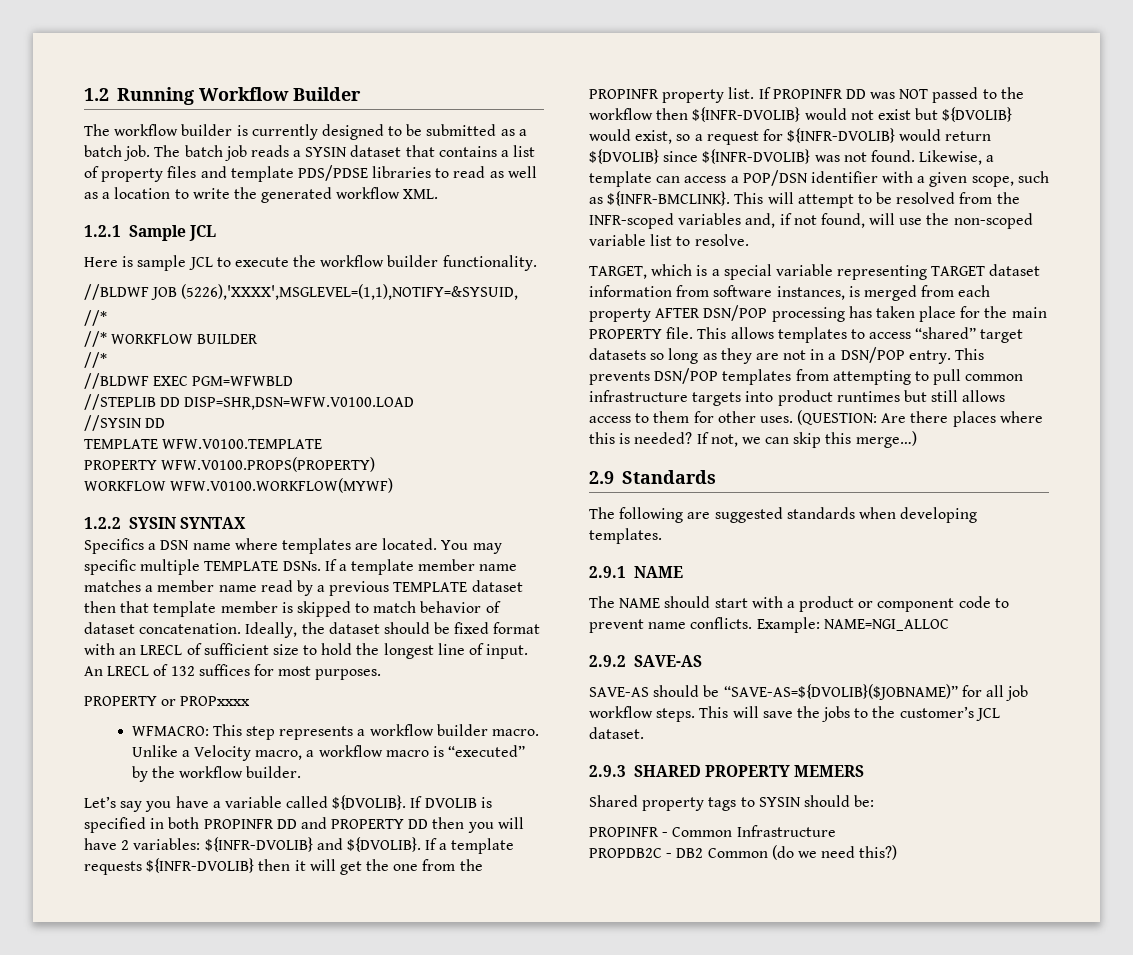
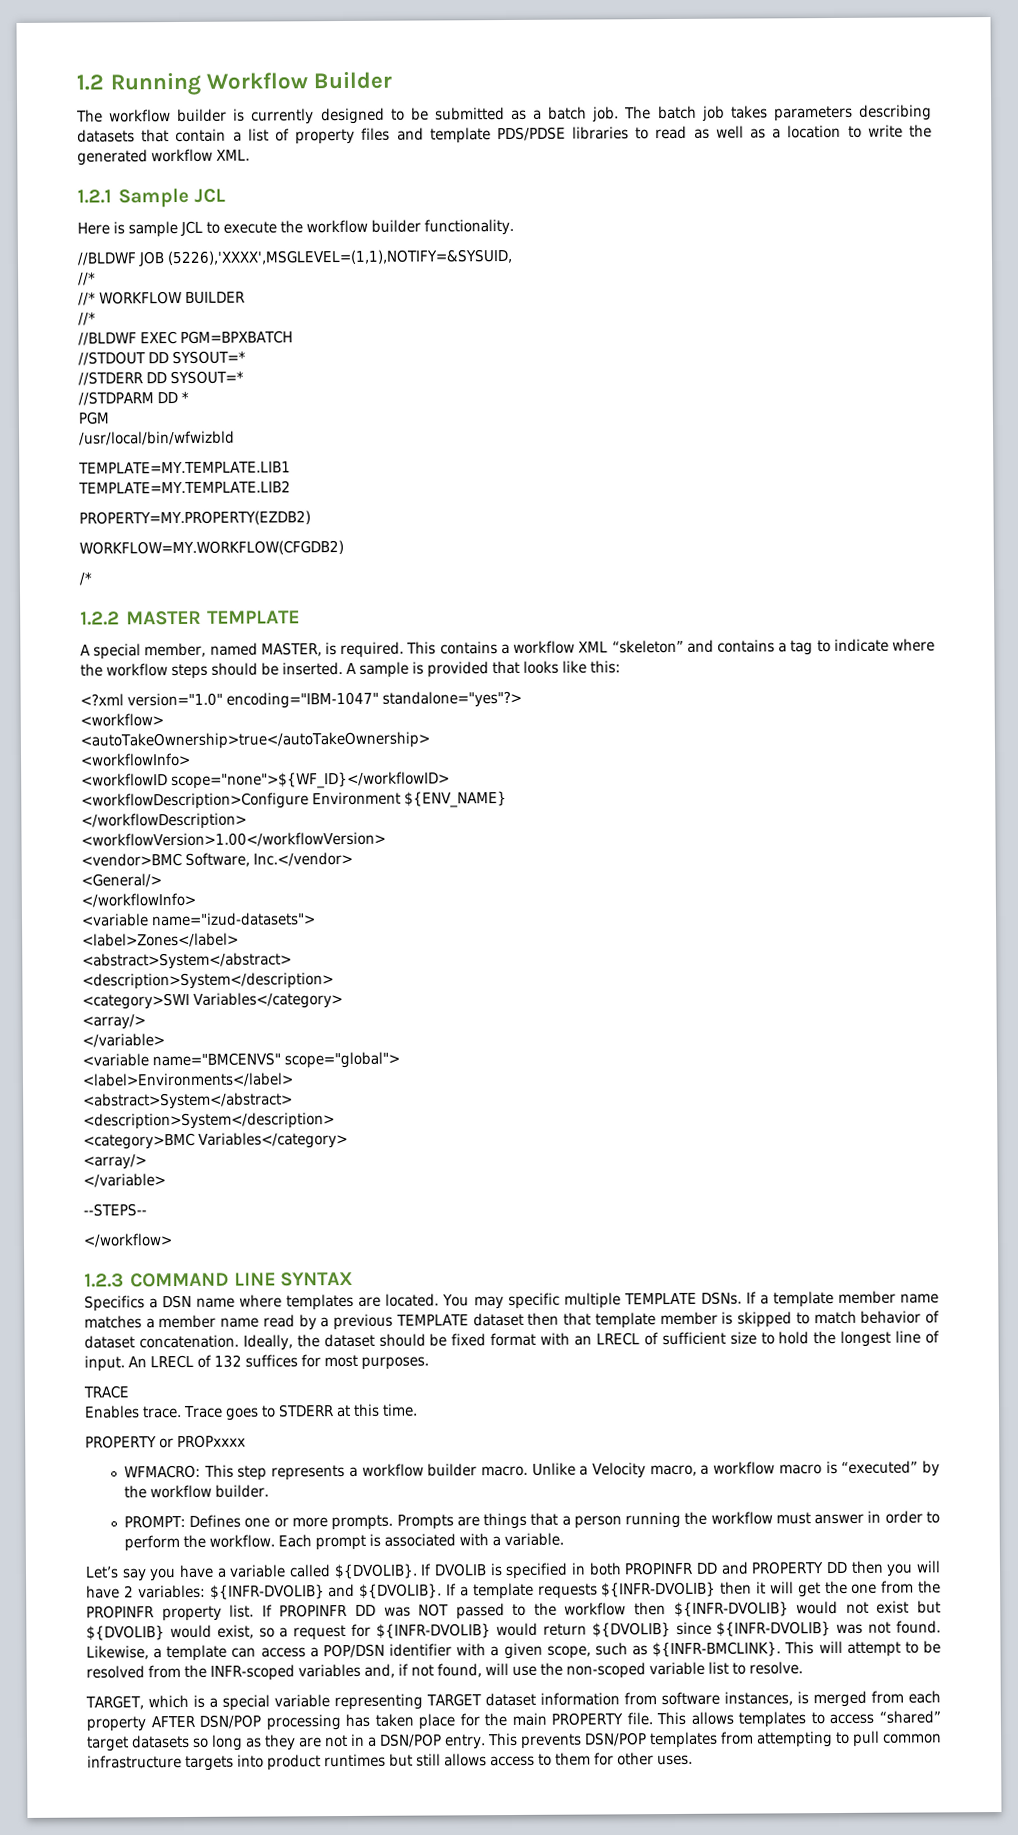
[250,145,497,157] reads a SYSIN dataset that contains -> [730,104,932,122] [77,128,227,143] takes parameters describing datasets that contain
[192,376,294,386] [84,394,415,410] [84,415,166,431] [84,439,323,449] [84,457,376,472] [84,478,394,493] [84,517,176,529] PGM=WFWBLD // //STEPLIB DD DISP=SHR,DSN=WFW.V0100.LOAD // //SYSIN DD // TEMPLATE WFW.V0100.TEMPLATE // PROPERTY WFW.V0100.PROPS(PROPERTY) // WORKFLOW WFW.V0100.WORKFLOW(MYWF) // 1.2.2 SYSIN -> [180,330,293,344] [78,350,246,366] [78,370,244,386] [78,390,189,406] [78,411,109,425] [79,430,235,446] [78,461,291,474] [78,480,291,494] [79,510,311,526] [79,540,344,556] [79,571,92,586] [80,610,300,626] [80,638,936,660] [80,660,621,680] [80,690,522,709] [80,713,164,727] [80,731,430,750] [80,752,191,767] [81,771,450,790] [81,791,507,810] [81,812,247,830] [81,831,386,848] [81,851,353,867] [81,873,162,888] [81,892,196,908] [81,912,316,927] [82,932,239,948] [82,952,292,970] [82,972,334,990] [82,992,343,1010] [82,1014,146,1030] [82,1033,165,1048] [82,1051,400,1069] [82,1072,294,1088] [83,1092,293,1110] [83,1112,335,1130] [83,1131,348,1150] [83,1154,147,1170] [83,1173,166,1188] [83,1203,147,1217] [83,1233,173,1248] [84,1272,276,1288] PGM=BPXBATCH // //STDOUT DD SYSOUT=* // //STDERR DD SYSOUT=* // //STDPARM DD * // PGM // /usr/local/bin/wfwizbld // TEMPLATE=MY.TEMPLATE.LIB1 // TEMPLATE=MY.TEMPLATE.LIB2 // PROPERTY=MY.PROPERTY(EZDB2) // WORKFLOW=MY.WORKFLOW(CFGDB2) // /* // 1.2.2 MASTER TEMPLATE // A special member, named MASTER, is required. This contains a workflow XML “skeleton” and contains a tag to indicate where the workflow steps should be inserted. A sample is provided that looks like this: // <?xml version="1.0" encoding="IBM-1047" standalone="yes"?> // <workflow> // <autoTakeOwnership>true</autoTakeOwnership> // <workflowInfo> // <workflowID scope="none">${WF_ID}</workflowID> // <workflowDescription>Configure Environment ${ENV_NAME} // </workflowDescription> // <workflowVersion>1.00</workflowVersion> // <vendor>BMC Software, Inc.</vendor> // <General/> // </workflowInfo> // <variable name="izud-datasets"> // <label>Zones</label> // <abstract>System</abstract> // <description>System</description> // <category>SWI Variables</category> // <array/> // </variable> // <variable name="BMCENVS" scope="global"> // <label>Environments</label> // <abstract>System</abstract> // <description>System</description> // <category>BMC Variables</category> // <array/> // </variable> // --STEPS-- // </workflow> // 1.2.3 COMMAND LINE
(382, 674) none -> [83,1385,129,1399] [84,1403,418,1421] // TRACE // Enables trace. Trace goes to STDERR at this time.
(302, 772) none -> [123,1510,941,1531] [123,1532,564,1552] // PROMPT: Defines one or more prompts. Prompts are things that a person running the workflow must answer in order to perform the workflow. Each prompt is associated with a variable.
[797,410,1043,427] [589,431,917,448] [589,470,716,484] [589,507,978,523] [589,528,662,544] [589,566,683,578] [589,596,1009,612] [589,617,949,633] [589,655,702,667] [589,684,1029,701] [589,706,1000,722] [589,727,644,739] [589,765,865,777] [589,795,875,811] [589,825,836,837] [589,845,898,860] (QUESTION: Are there places where this is needed? If not, we can skip this merge…) // 2.9 Standards // The following are suggested standards when developing templates. // 2.9.1 NAME // The NAME should start with a product or component code to prevent name conflicts. Example: NAME=NGI_ALLOC // 2.9.2 SAVE-AS // SAVE-AS should be “SAVE-AS=${DVOLIB}($JOBNAME)” for all job workflow steps. This will save the jobs to the customer’s JCL dataset. // 2.9.3 SHARED PROPERTY MEMERS // Shared property tags to SYSIN should be: // PROPINFR - Common Infrastructure // PROPDB2C - DB2 Common (do we need this?) -> (693, 1760) none

